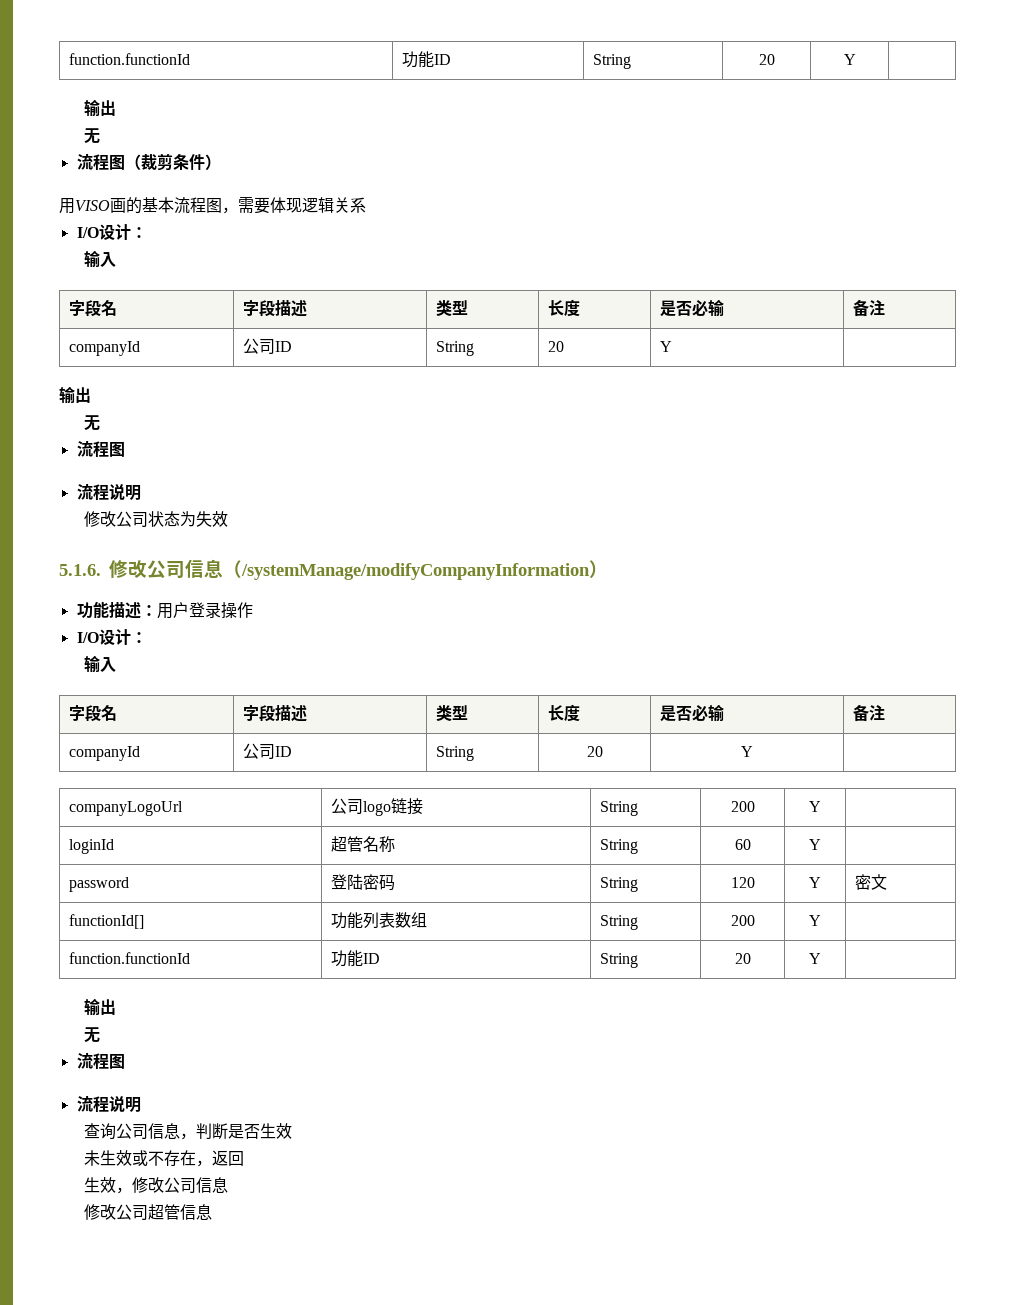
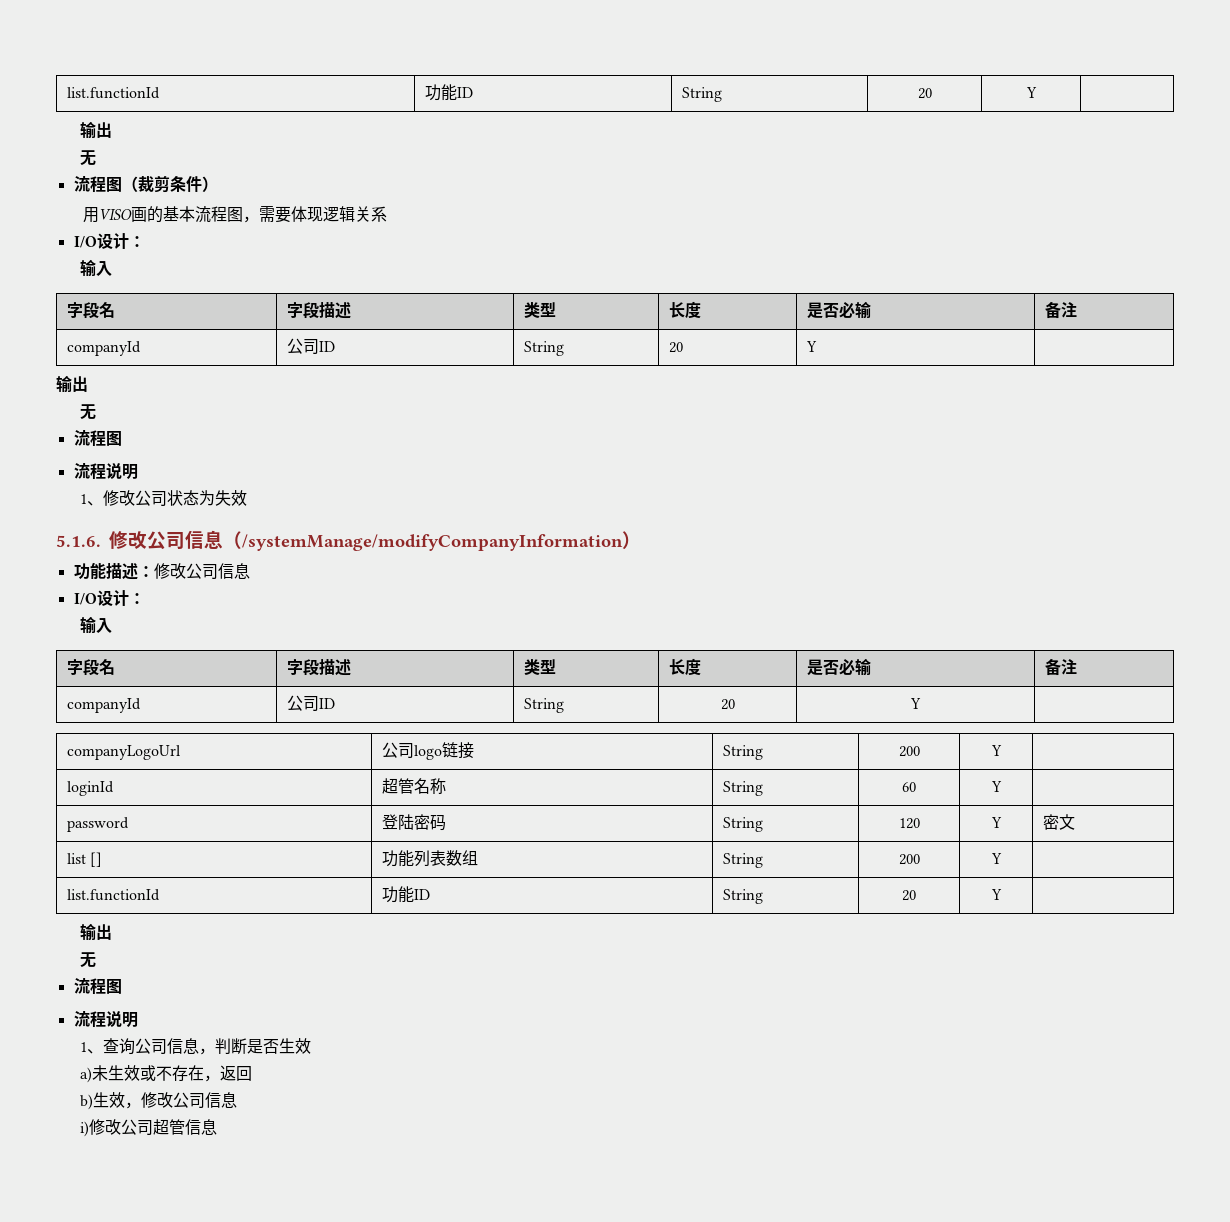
[69,53,191,65] function.functionId -> [66,87,160,99] list.functionId
(141, 493) none -> [79,494,103,506] 1、
[156,602,253,619] 用户登录操作 -> [153,563,250,579] 修改公司信息
[69,914,145,929] functionId[] -> [66,852,103,867] list []
[69,952,191,964] function.functionId -> [66,889,160,901] list.functionId
(141, 1105) none -> [79,1042,103,1054] 1、
(292, 1131) none -> [79,1067,92,1083] a)
(244, 1158) none -> [79,1094,93,1110] b)
(228, 1185) none -> [79,1121,89,1137] i)

